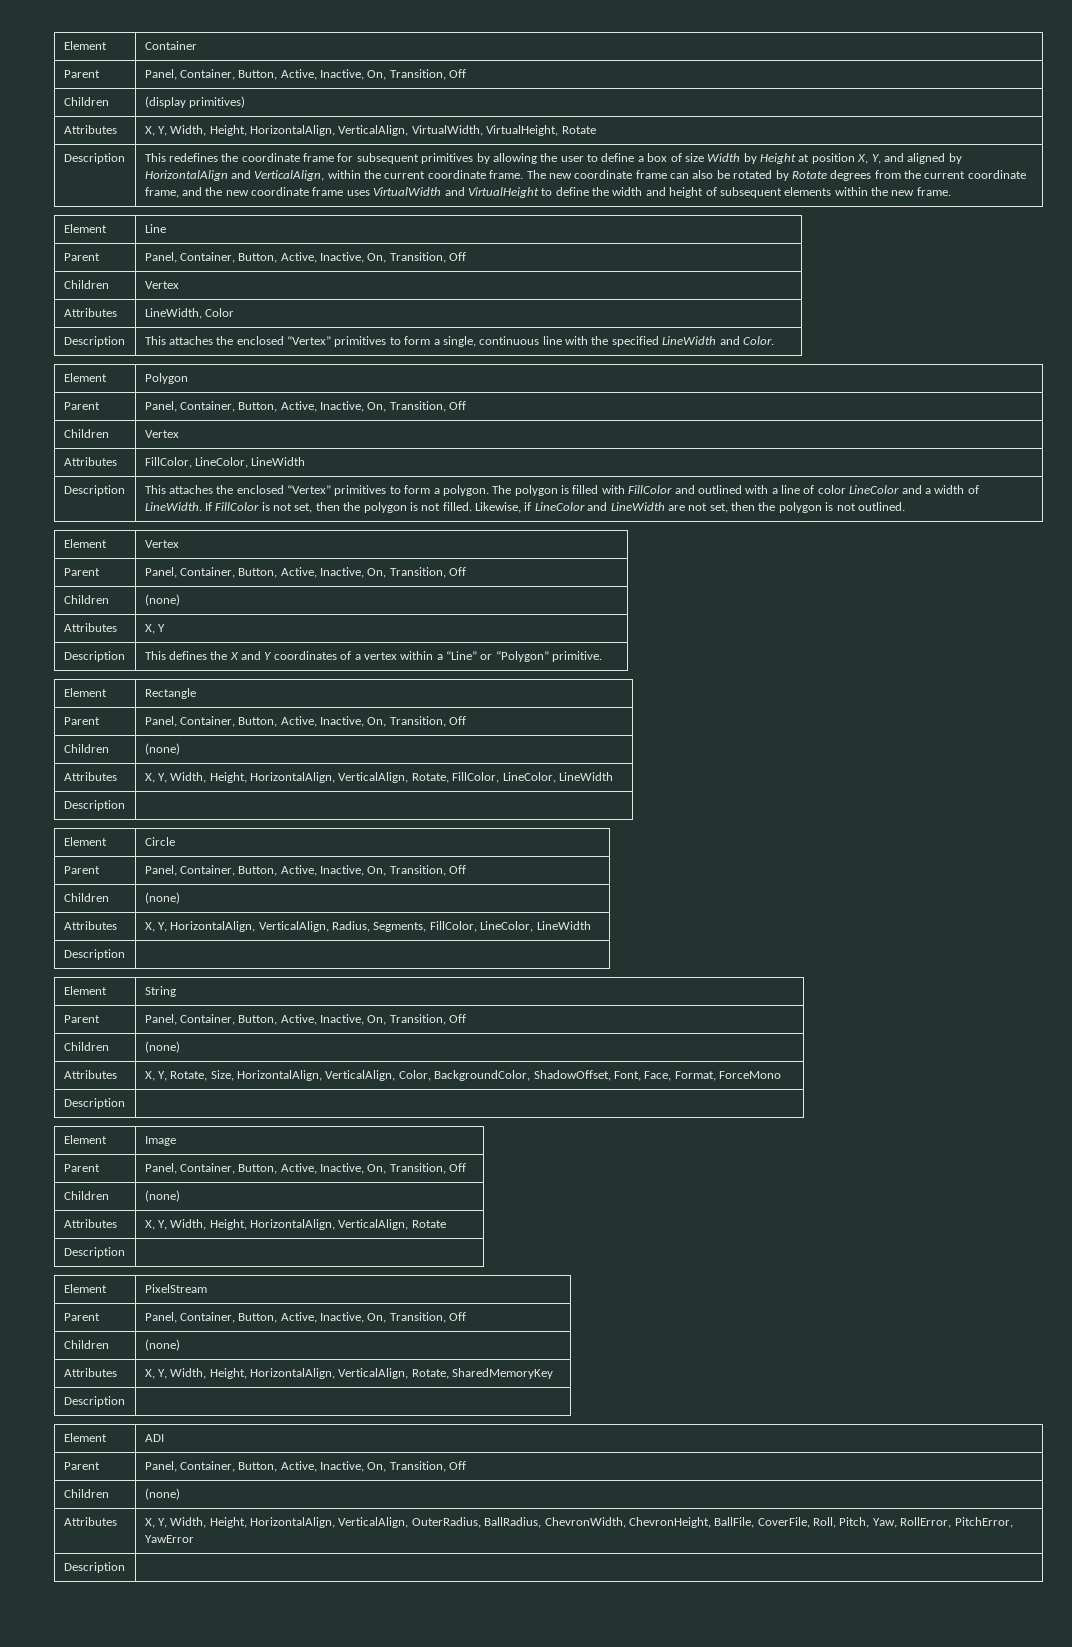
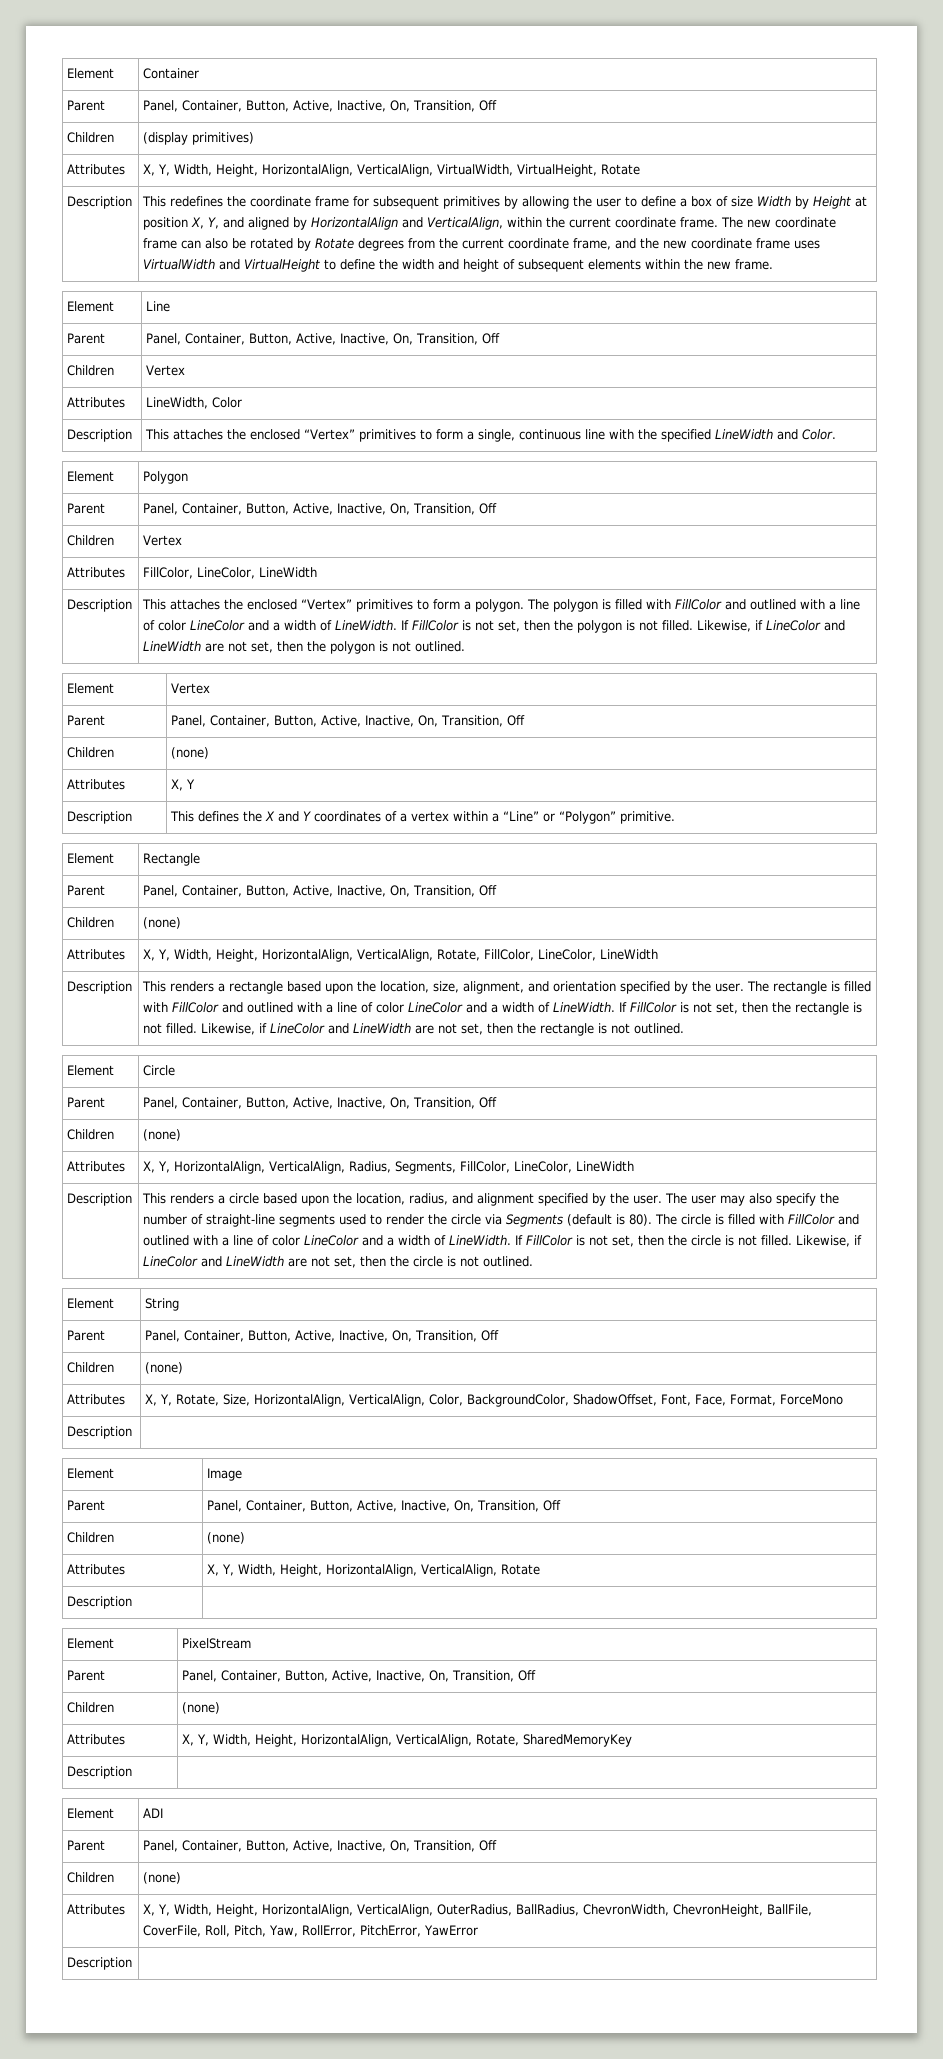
(125, 805) none -> [142,981,872,994] [143,1002,863,1015] [143,1023,685,1036] This renders a rectangle based upon the location, size, alignment, and orientation specified by the user. The rectangle is filled with FillColor and outlined with a line of color LineColor and a width of LineWidth. If FillColor is not set, then the rectangle is not filled. Likewise, if LineColor and LineWidth are not set, then the rectangle is not outlined.
(125, 954) none -> [142,1193,840,1206] [143,1214,860,1227] [143,1235,863,1247] [143,1256,534,1268] This renders a circle based upon the location, radius, and alignment specified by the user. The user may also specify the number of straight-line segments used to render the circle via Segments (default is 80). The circle is filled with FillColor and outlined with a line of color LineColor and a width of LineWidth. If FillColor is not set, then the circle is not filled. Likewise, if LineColor and LineWidth are not set, then the circle is not outlined.

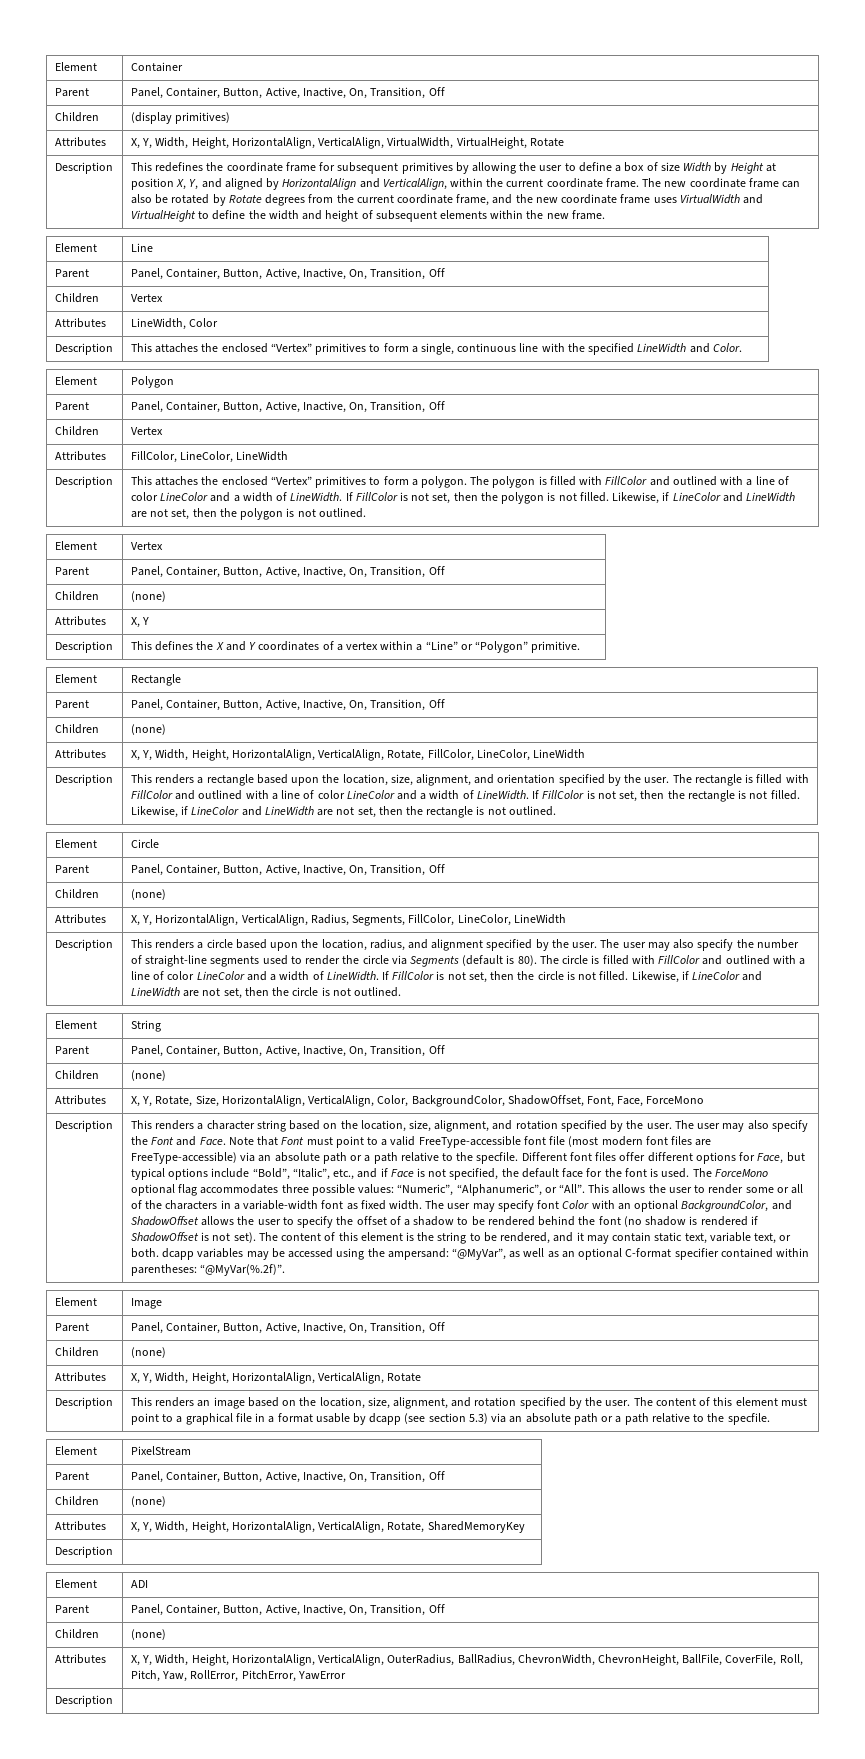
[730,1394,777,1406] Format, -> (644, 1101) none
(133, 1432) none -> [130,1120,808,1132] [130,1136,712,1148] [130,1152,805,1164] [130,1168,768,1180] [130,1184,804,1196] [130,1200,792,1212] [130,1216,758,1228] [130,1232,792,1244] [130,1248,810,1260] [130,1264,286,1276] This renders a character string based on the location, size, alignment, and rotation specified by the user. The user may also specify the Font and Face. Note that Font must point to a valid FreeType-accessible font file (most modern font files are FreeType-accessible) via an absolute path or a path relative to the specfile. Different font files offer different options for Face, but typical options include “Bold”, “Italic”, etc., and if Face is not specified, the default face for the font is used. The ForceMono optional flag accommodates three possible values: “Numeric”, “Alphanumeric”, or “All”. This allows the user to render some or all of the characters in a variable-width font as fixed width. The user may specify font Color with an optional BackgroundColor, and ShadowOffset allows the user to specify the offset of a shadow to be rendered behind the font (no shadow is rendered if ShadowOffset is not set). The content of this element is the string to be rendered, and it may contain static text, variable text, or both. dcapp variables may be accessed using the ampersand: “@MyVar”, as well as an optional C-format specifier contained within parentheses: “@MyVar(%.2f)”.
(133, 1602) none -> [130,1397,807,1409] [130,1413,770,1425] This renders an image based on the location, size, alignment, and rotation specified by the user. The content of this element must point to a graphical file in a format usable by dcapp (see section 5.3) via an absolute path or a path relative to the specfile.

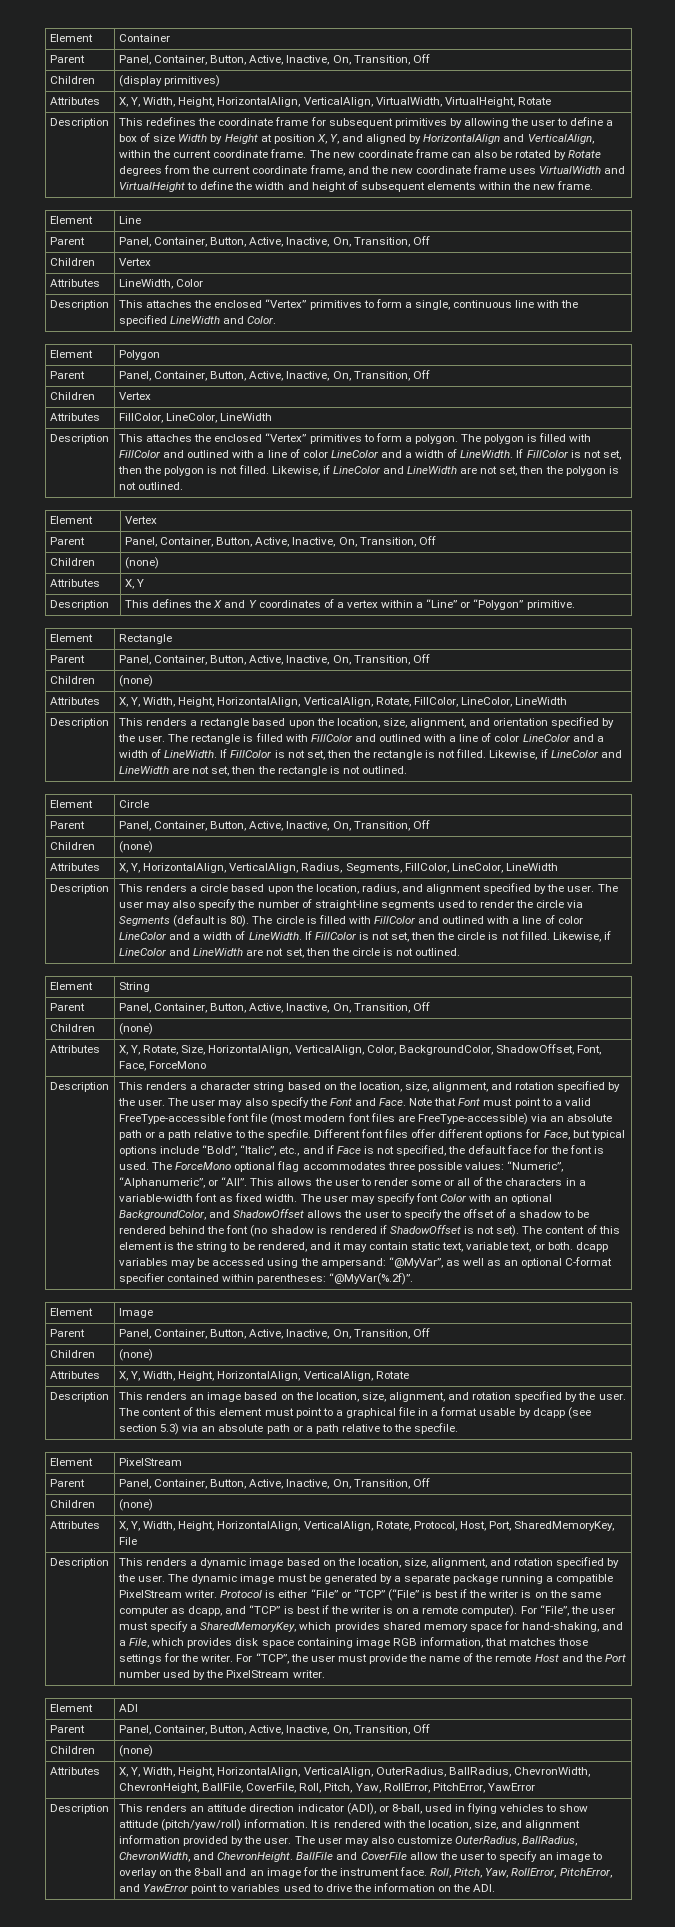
[427,1521,525,1533] [54,1546,113,1558] SharedMemoryKey // Description | -> [413,1521,615,1531] [118,1537,137,1545] [49,1558,109,1568] [118,1557,620,1568] [117,1574,614,1584] [118,1589,601,1601] [118,1605,615,1617] [118,1621,624,1632] [118,1637,589,1648] [118,1653,626,1664] [118,1670,325,1680] Protocol, Host, Port, SharedMemoryKey, File // Description | This renders a dynamic image based on the location, size, alignment, and rotation specified by the user. The dynamic image must be generated by a separate package running a compatible PixelStream writer. Protocol is either “File” or “TCP” (“File” is best if the writer is on the same computer as dcapp, and “TCP” is best if the writer is on a remote computer). For “File”, the user must specify a SharedMemoryKey, which provides shared memory space for hand-shaking, and a File, which provides disk space containing image RGB information, that matches those settings for the writer. For “TCP”, the user must provide the name of the remote Host and the Port number used by the PixelStream writer.
(113, 1701) none -> [118,1803,589,1815] [118,1819,581,1831] [118,1835,578,1846] [118,1851,603,1862] [118,1867,612,1878] [118,1883,496,1894] This renders an attitude direction indicator (ADI), or 8-ball, used in flying vehicles to show attitude (pitch/yaw/roll) information. It is rendered with the location, size, and alignment information provided by the user. The user may also customize OuterRadius, BallRadius, ChevronWidth, and ChevronHeight. BallFile and CoverFile allow the user to specify an image to overlay on the 8-ball and an image for the instrument face. Roll, Pitch, Yaw, RollError, PitchError, and YawError point to variables used to drive the information on the ADI.

